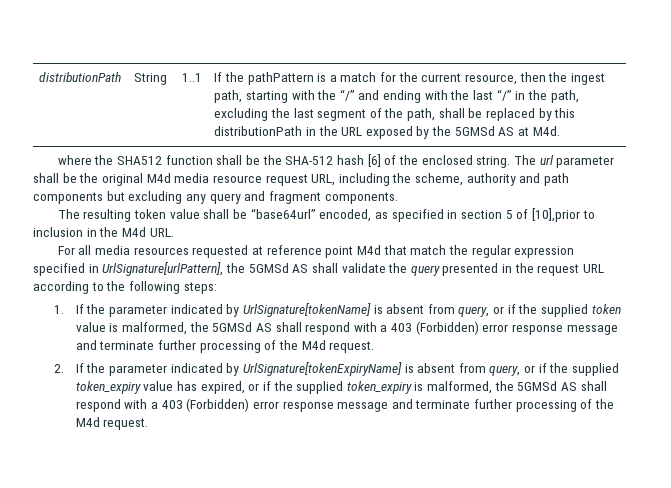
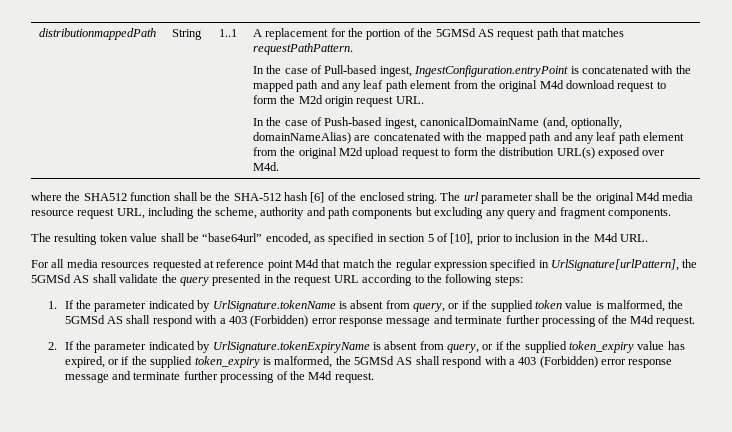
[39,72,122,82] distributionPath -> [38,28,156,40] distributionmappedPath
[214,72,606,85] [214,89,579,103] [214,108,576,121] [214,126,530,139] If the pathPattern is a match for the current resource, then the ingest path, starting with the “/” and ending with the last “/” in the path, excluding the last segment of the path, shall be replaced by this distributionPath in the URL exposed by the 5GMSd AS at -> [252,28,625,40] [252,43,353,55] [252,65,691,77] [252,80,666,92] [252,95,424,107] [252,117,622,129] [252,132,685,144] [252,147,666,159] A replacement for the portion of the 5GMSd AS request path that matches requestPathPattern. // In the case of Pull-based ingest, IngestConfiguration.entryPoint is concatenated with the mapped path and any leaf path element from the original M4d download request to form the M2d origin request URL. // In the case of Push-based ingest, canonicalDomainName (and, optionally, domainNameAlias) are concatenated with the mapped path and any leaf path element from the original M2d upload request to form the distribution URL(s) exposed over
[531,208,580,222] [10],prior -> [450,233,501,245] [10], prior
[242,303,371,317] UrlSignature[tokenName] -> [212,300,336,312] UrlSignature.tokenName
[242,362,402,376] UrlSignature[tokenExpiryName] -> [212,341,370,353] UrlSignature.tokenExpiryName

